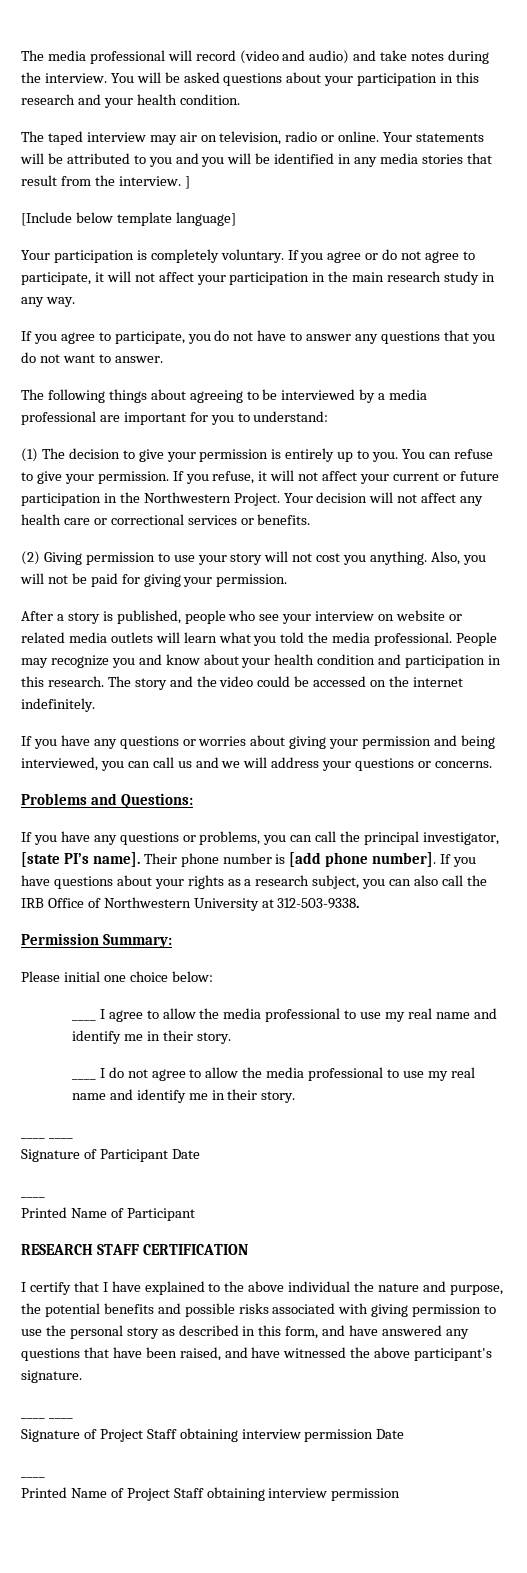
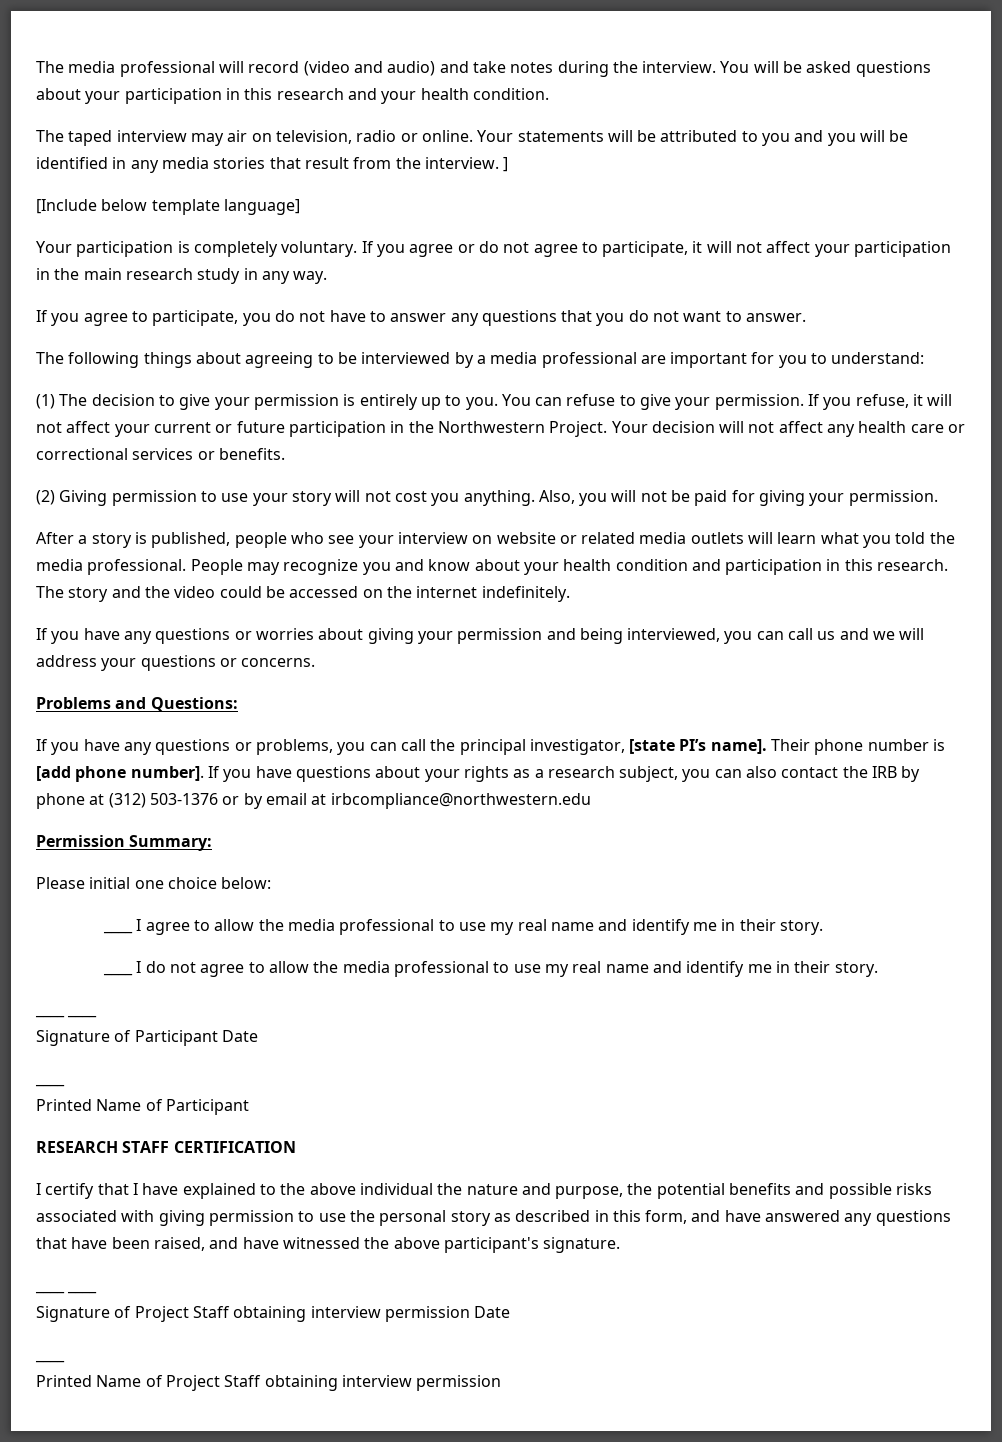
[441,875,463,886] call -> [781,767,839,778] contact
[47,897,360,911] Office of Northwestern University at 312-503-9338. -> [901,766,921,782] [36,793,591,809] by phone at (312) 503-1376 or by email at irbcompliance@northwestern.edu

